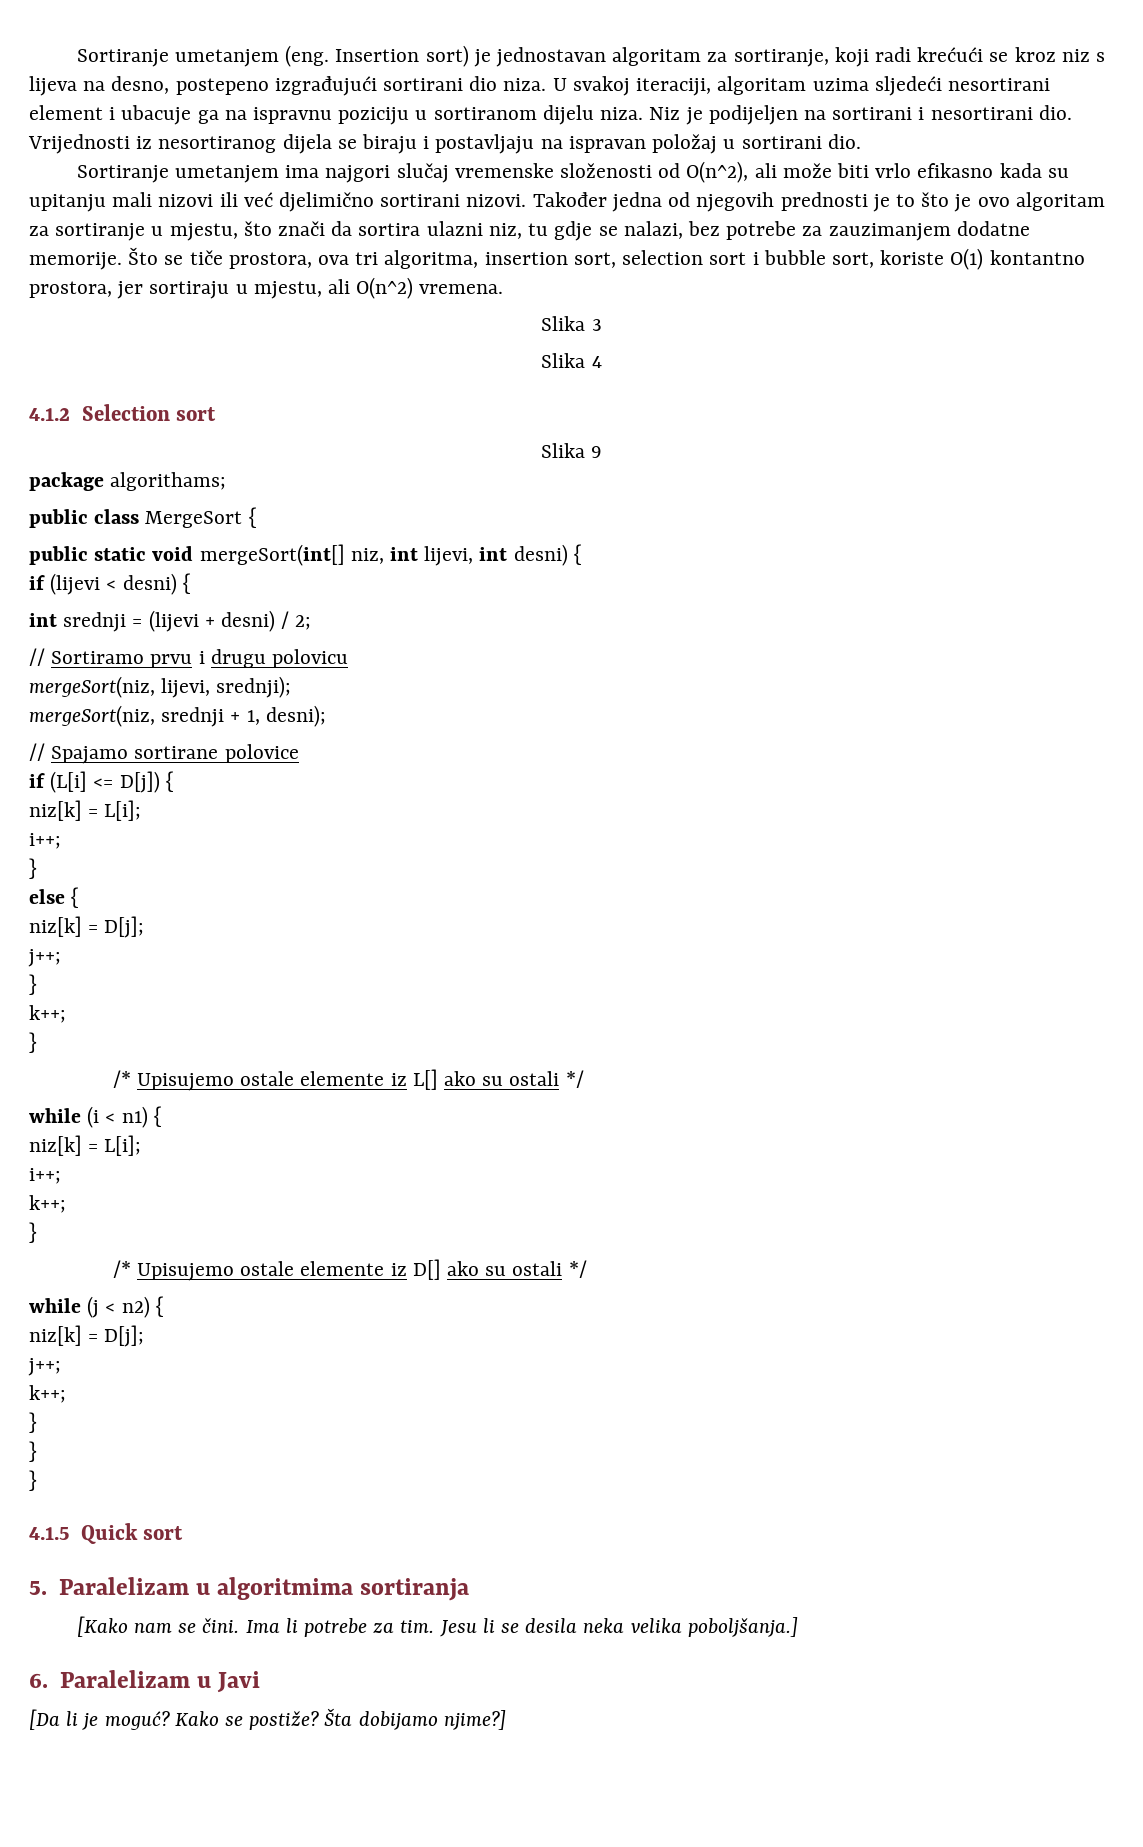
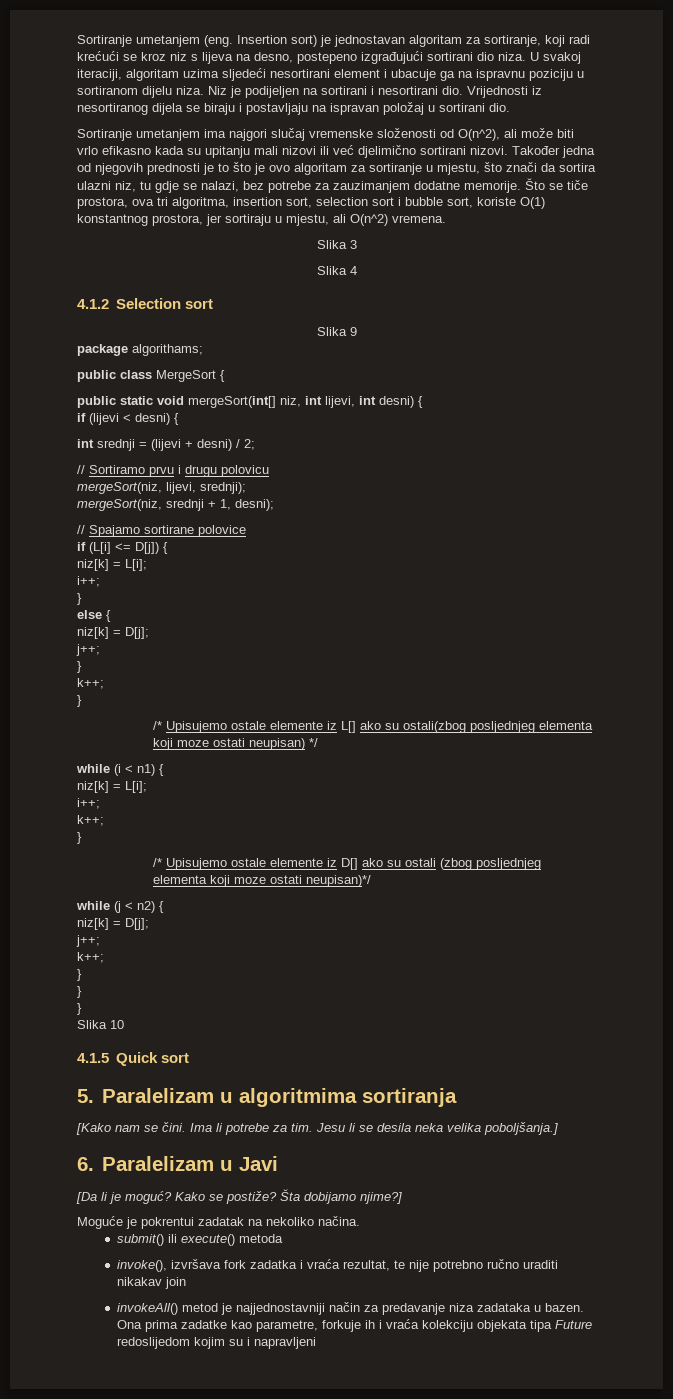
[989,250,1085,265] kontantno -> [77,214,148,226] konstantnog
[509,1071,560,1086] ostali -> [403,721,594,733] [153,738,306,750] ostali(zbog posljednjeg elementa koji moze ostati neupisan)
[568,1260,587,1278] */ -> [440,858,542,870] [153,875,372,887] (zbog posljednjeg elementa koji moze ostati neupisan)*/
(37, 1480) none -> [77,1020,124,1029] // Slika 10
(506, 1720) none -> [77,1216,360,1229] [116,1234,283,1246] [116,1259,558,1272] [116,1277,186,1289] [116,1302,584,1315] [116,1319,592,1332] [116,1337,316,1349] // Moguće je pokrentui zadatak na nekoliko načina. // submit() ili execute() metoda // invoke(), izvršava fork zadatka i vraća rezultat, te nije potrebno ručno uraditi nikakav join // invokeAll() metod je najjednostavniji način za predavanje niza zadataka u bazen. Ona prima zadatke kao parametre, forkuje ih i vraća kolekciju objekata tipa Future redoslijedom kojim su i napravljeni

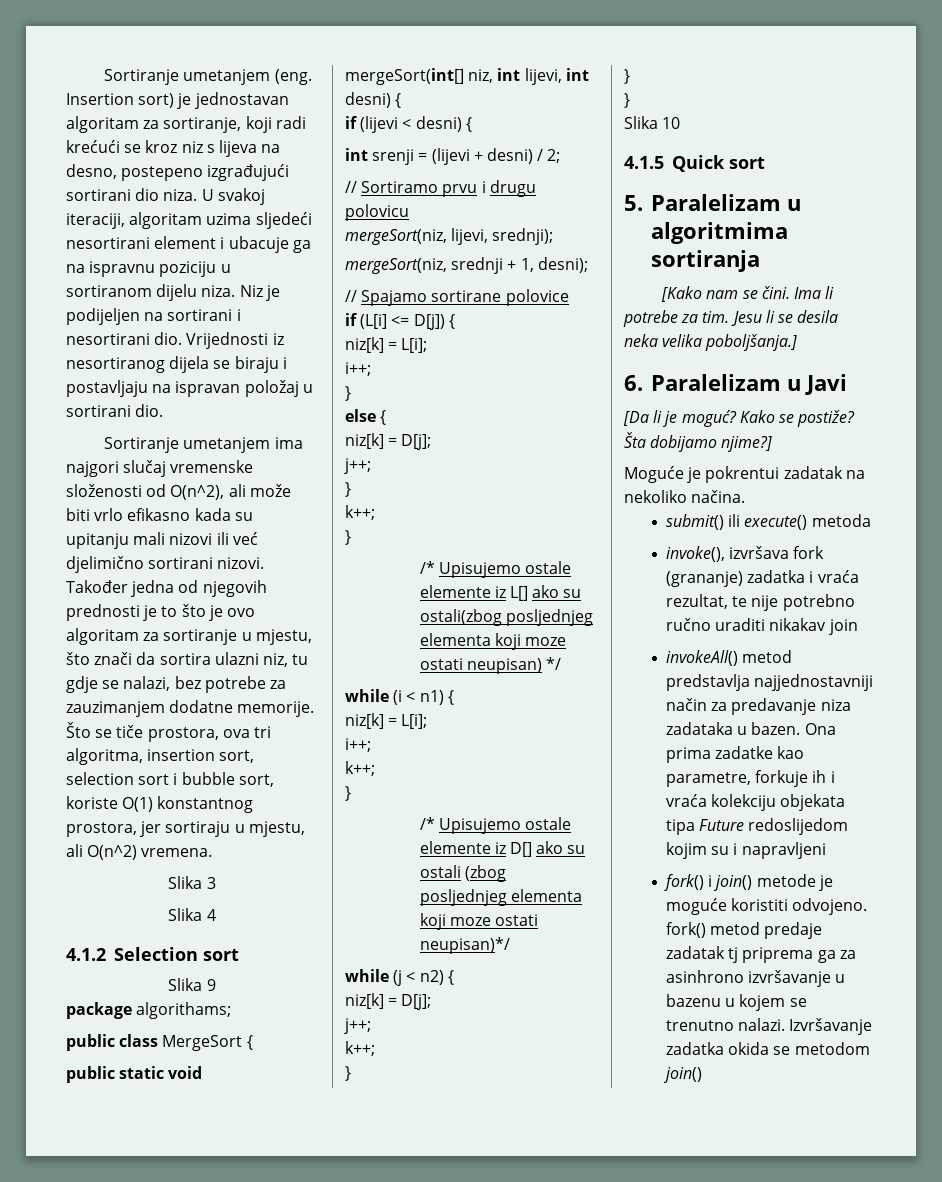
[97,439,135,451] srednji -> [372,149,415,165] srenji
(246, 1264) none -> [665,571,743,587] (grananje)
[220,1303,232,1315] je -> [665,674,750,691] predstavlja
(316, 1343) none -> [663,874,833,891] [665,898,868,915] [665,922,823,939] [665,946,856,963] [665,970,846,987] [665,994,807,1011] [665,1018,873,1035] [665,1042,870,1055] [662,1067,702,1083] // fork() i join() metode je moguće koristiti odvojeno. fork() metod predaje zadatak tj priprema ga za asinhrono izvršavanje u bazenu u kojem se trenutno nalazi. Izvršavanje zadatka okida se metodom join()

